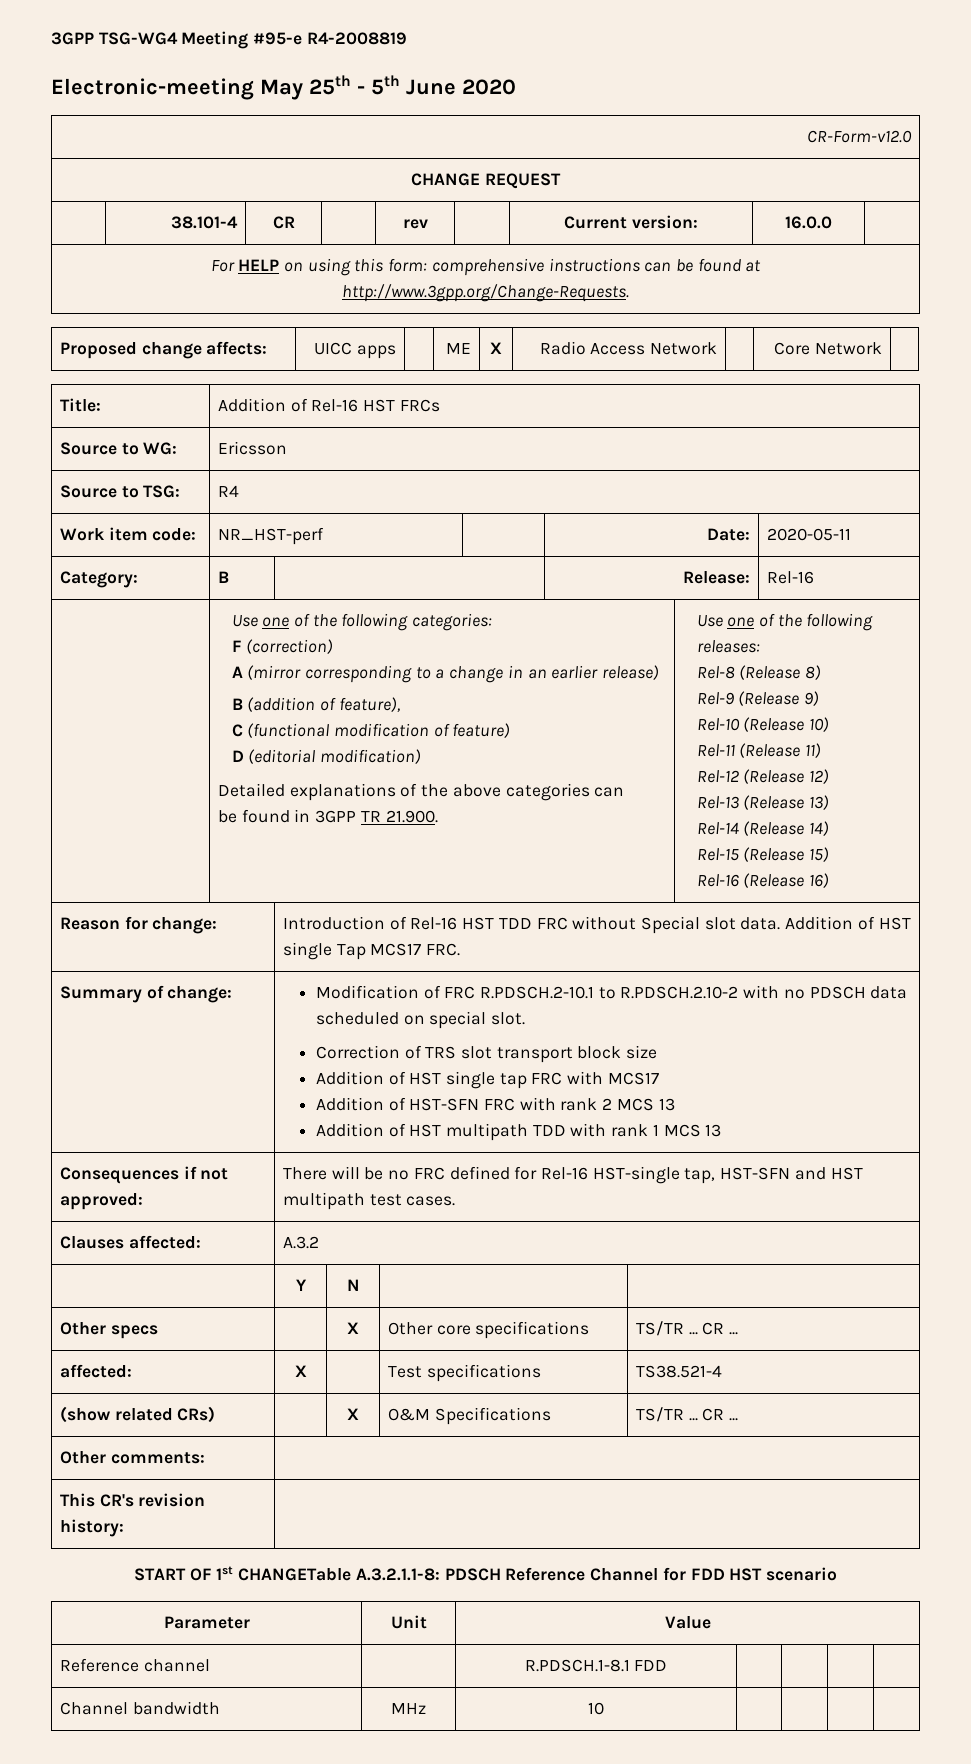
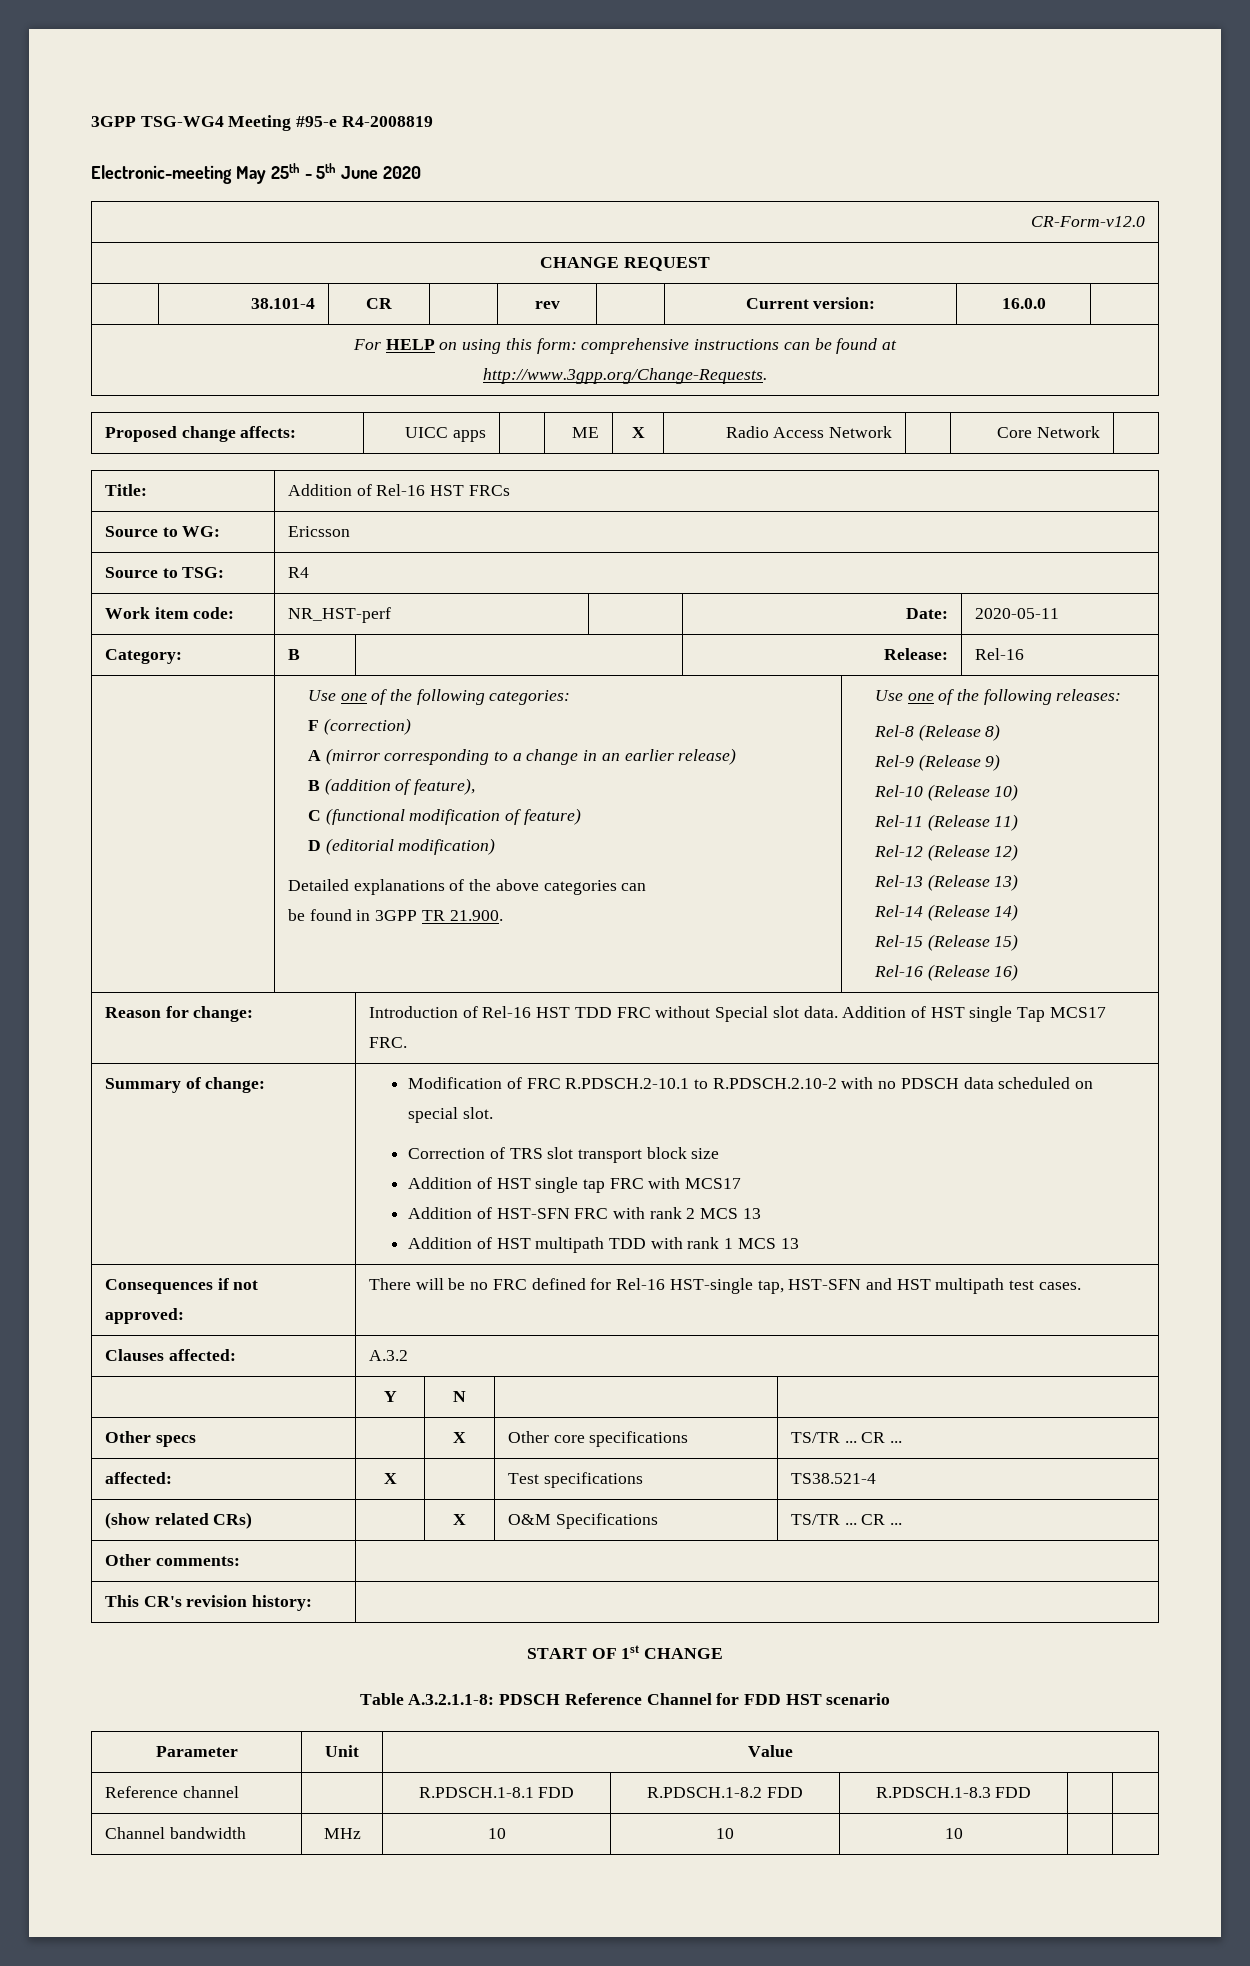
[238,1568,352,1581] CHANGETable -> [644,1648,724,1659] [359,1693,404,1705] CHANGE // Table
(668, 1665) | -> [647,1787,803,1798] [875,1787,1032,1798] R.PDSCH.1-8.2 FDD | R.PDSCH.1-8.3 FDD
(604, 1708) | -> [716,1828,734,1839] [944,1828,963,1839] 10 | 10

